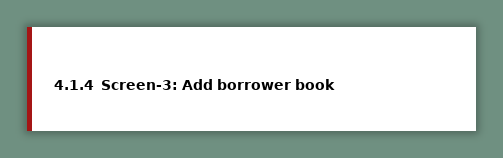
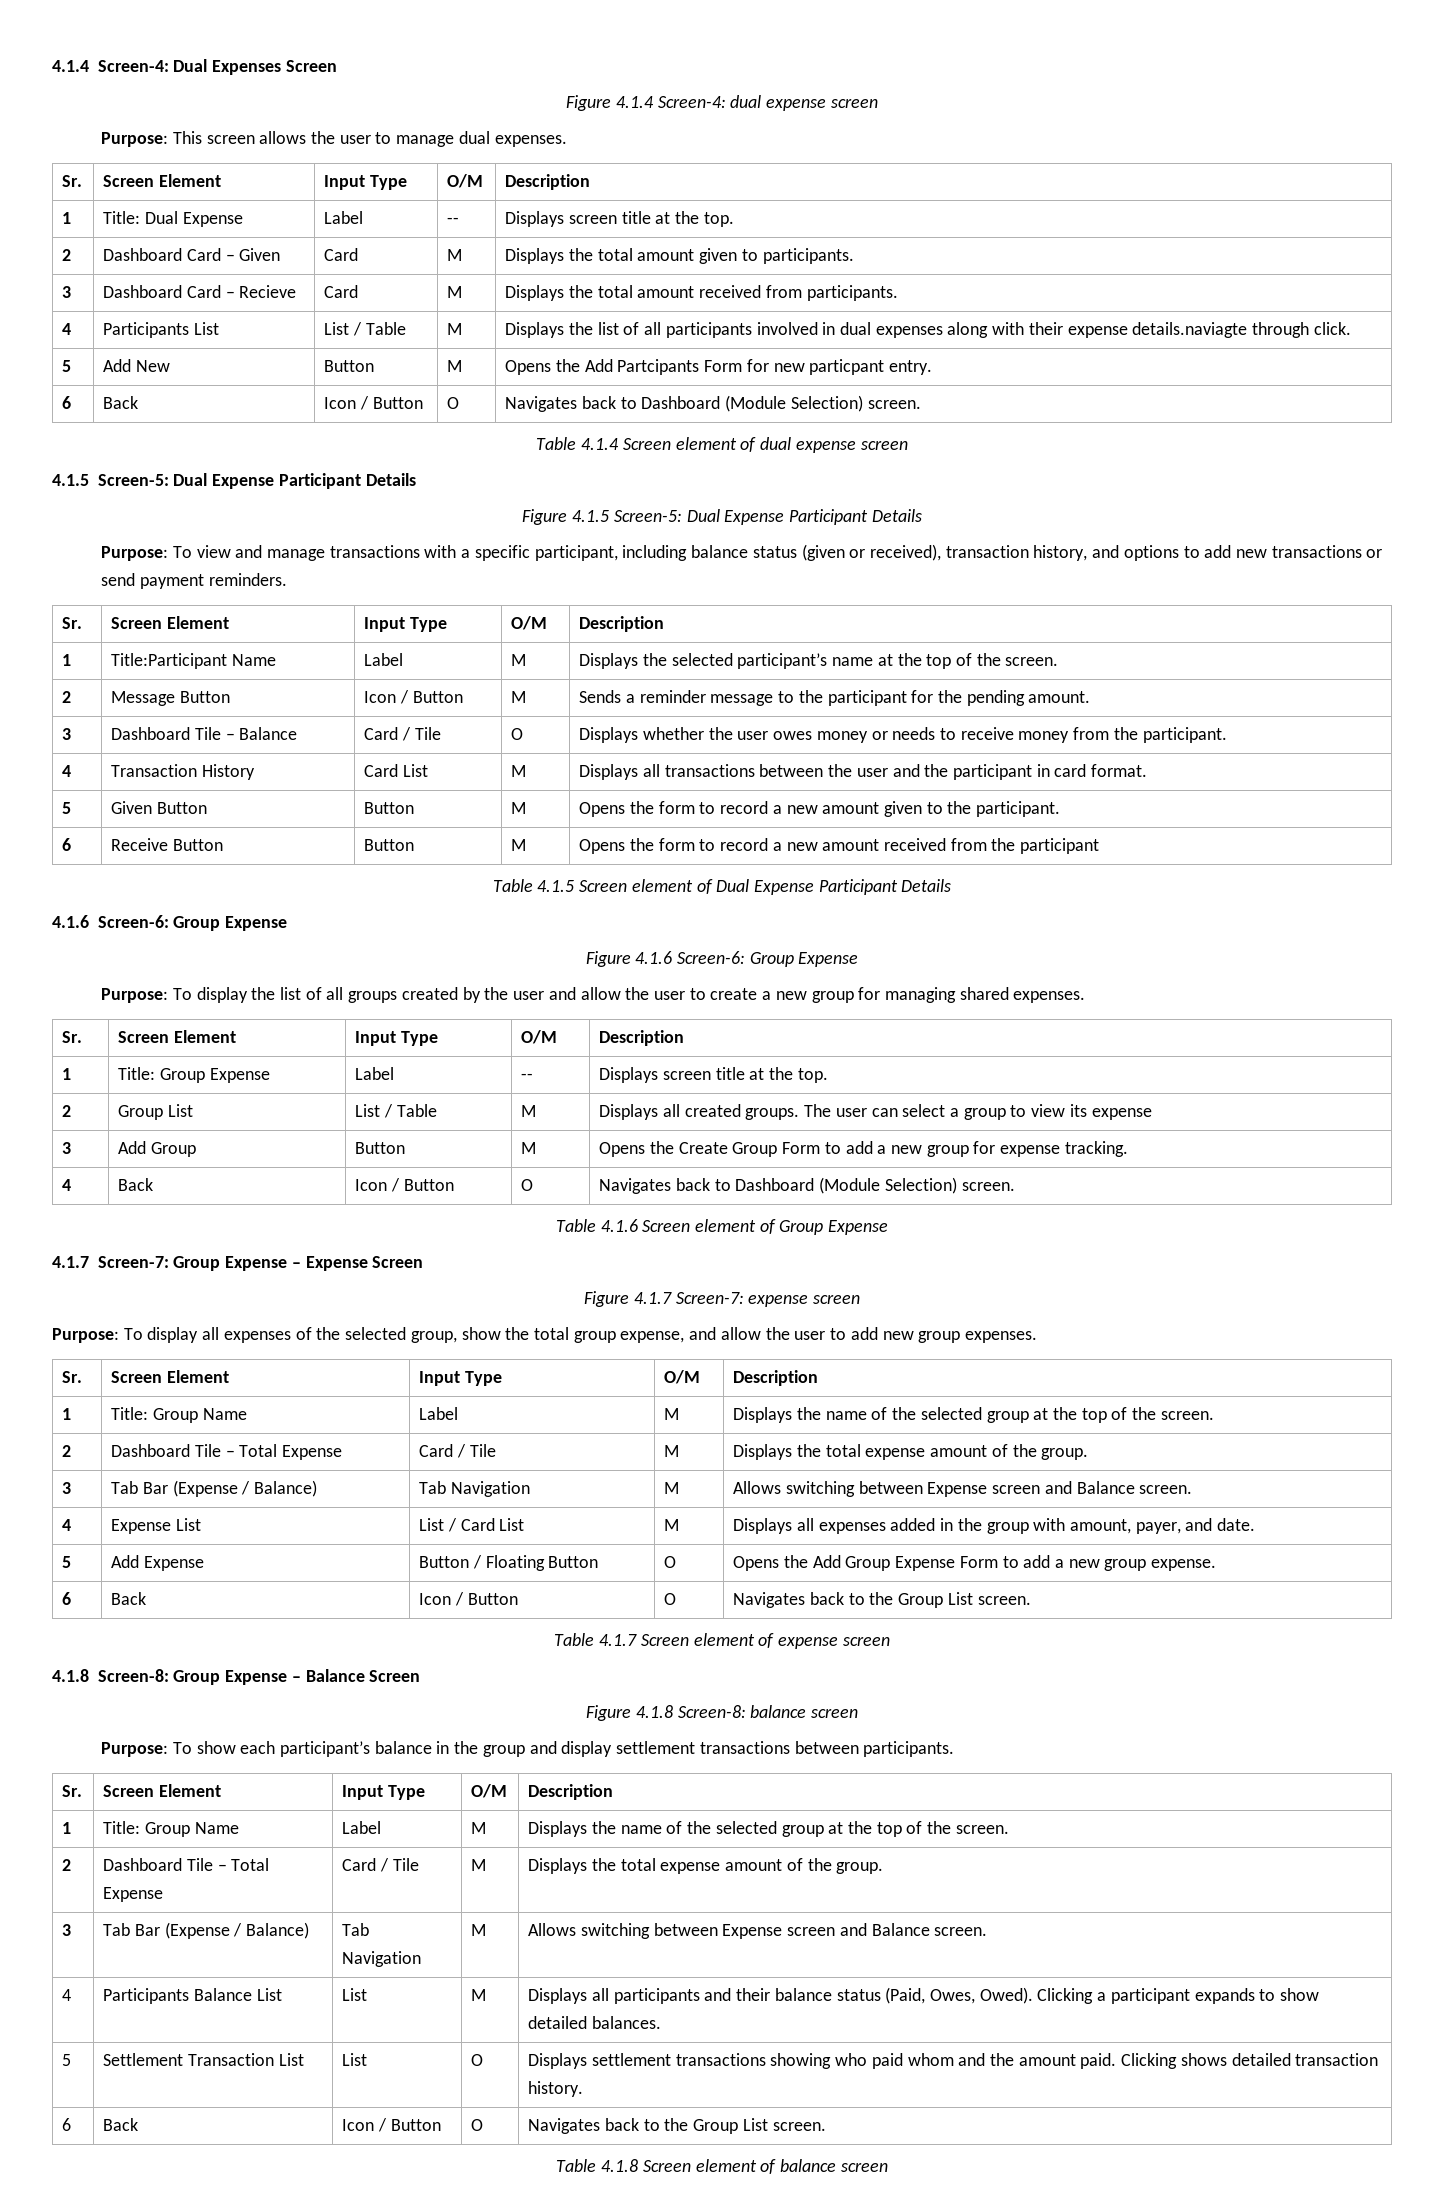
[54,79,335,90] 4.1.4 Screen-3: Add borrower book -> [52,59,337,75] [566,95,878,111] [101,131,567,147] [62,175,83,187] [103,174,221,187] [324,175,407,190] [447,174,484,188] [505,174,591,190] [62,212,72,224] [103,211,243,227] [324,211,364,224] [447,217,460,224] [505,211,734,227] [62,249,72,261] [103,248,281,261] [324,248,359,261] [447,249,463,261] [505,248,854,264] [62,286,72,298] [103,285,297,298] [324,285,359,298] [447,286,463,298] [505,285,898,301] [62,323,72,335] [103,322,219,338] [324,322,406,336] [447,323,463,335] [505,322,1351,338] [62,360,72,372] [103,359,170,372] [324,360,375,372] [447,360,463,372] [505,359,933,375] [62,396,72,409] [103,396,139,409] [324,396,423,410] [447,397,460,409] [505,395,921,412] [536,437,908,453] [52,473,416,489] [522,509,922,525] [101,544,1383,561] [101,573,287,589] [62,617,83,629] [111,616,229,629] [364,617,447,632] [511,616,548,630] [579,616,665,632] [62,654,72,666] [111,653,276,669] [364,653,404,666] [511,654,527,666] [579,653,1059,669] [62,691,72,703] [111,691,230,706] [364,690,463,704] [511,691,527,703] [579,690,1091,706] [62,728,72,740] [111,727,298,740] [364,727,441,741] [511,728,524,740] [579,727,1227,743] [62,765,72,777] [111,764,255,780] [364,764,428,777] [511,765,527,777] [579,764,1148,780] [62,802,72,814] [111,801,207,814] [364,802,415,814] [511,802,527,814] [579,801,1061,817] [62,838,72,851] [111,838,223,851] [364,839,415,851] [511,839,527,851] [579,838,1100,854] [492,879,952,895] [52,915,288,931] [585,951,859,967] [101,987,1086,1003] [62,1031,83,1043] [118,1030,236,1043] [355,1031,438,1046] [521,1030,558,1044] [599,1030,685,1046] [62,1068,72,1080] [118,1067,270,1083] [355,1067,395,1080] [521,1073,534,1080] [599,1067,828,1083] [62,1105,72,1117] [118,1104,193,1120] [355,1104,437,1118] [521,1105,537,1117] [599,1104,1152,1120] [62,1142,72,1154] [118,1141,196,1157] [355,1142,406,1154] [521,1142,537,1154] [599,1141,1128,1157] [62,1179,72,1191] [118,1178,154,1191] [355,1178,454,1192] [521,1179,534,1191] [599,1177,1015,1194] [555,1219,889,1235] [52,1256,424,1271] [584,1291,860,1307] [52,1327,1037,1343] [62,1371,83,1383] [111,1370,229,1383] [419,1371,502,1386] [664,1370,701,1384] [733,1370,819,1386] [62,1408,72,1420] [111,1407,247,1423] [419,1407,459,1420] [664,1408,680,1420] [733,1407,1214,1423] [62,1445,72,1457] [111,1444,343,1460] [419,1444,496,1458] [664,1445,680,1457] [733,1444,1089,1460] [62,1482,72,1494] [111,1480,318,1497] [419,1481,530,1497] [664,1482,680,1494] [733,1481,1193,1497] [62,1519,72,1531] [111,1518,201,1534] [419,1518,525,1532] [664,1519,680,1531] [733,1518,1256,1534] [62,1556,72,1568] [111,1555,204,1571] [419,1555,599,1571] [664,1556,677,1568] [733,1555,1217,1571] [62,1592,72,1605] [111,1592,147,1605] [419,1592,518,1606] [664,1593,677,1605] [733,1592,1031,1608] [554,1633,890,1649] [52,1669,421,1685] [586,1705,858,1721] [101,1741,955,1757] [62,1785,83,1797] [103,1784,221,1797] [342,1785,425,1800] [471,1784,508,1798] [528,1784,614,1800] [62,1822,72,1834] [103,1821,239,1837] [342,1821,382,1834] [471,1822,487,1834] [528,1821,1009,1837] [62,1859,72,1871] [103,1858,270,1871] [103,1887,164,1902] [342,1858,419,1872] [471,1859,487,1871] [528,1858,884,1874] [62,1924,72,1936] [103,1922,310,1939] [342,1923,370,1936] [342,1951,422,1967] [471,1924,487,1936] [528,1923,988,1939] [62,1989,72,2001] [103,1988,282,2004] [342,1988,368,2001] [471,1989,487,2001] [528,1987,1320,2004] [528,2016,661,2029] [62,2054,72,2066] [103,2053,304,2066] [342,2053,368,2066] [471,2054,484,2066] [528,2053,1379,2069] [528,2081,584,2097] [62,2118,72,2131] [103,2118,139,2131] [342,2118,441,2132] [471,2119,484,2131] [528,2118,826,2134] [556,2159,888,2174] 4.1.4 Screen-4: Dual Expenses Screen // Figure 4.1.4 Screen-4: dual expense screen // Purpose: This screen allows the user to manage dual expenses. // Sr. | Screen Element | Input Type | O/M | Description // 1 | Title: Dual Expense | Label | -- | Displays screen title at the top. // 2 | Dashboard Card – Given | Card | M | Displays the total amount given to participants. // 3 | Dashboard Card – Recieve | Card | M | Displays the total amount received from participants. // 4 | Participants List | List / Table | M | Displays the list of all participants involved in dual expenses along with their expense details.naviagte through click. // 5 | Add New | Button | M | Opens the Add Partcipants Form for new particpant entry. // 6 | Back | Icon / Button | O | Navigates back to Dashboard (Module Selection) screen. // Table 4.1.4 Screen element of dual expense screen // 4.1.5 Screen-5: Dual Expense Participant Details // Figure 4.1.5 Screen-5: Dual Expense Participant Details // Purpose: To view and manage transactions with a specific participant, including balance status (given or received), transaction history, and options to add new transactions or send payment reminders. // Sr. | Screen Element | Input Type | O/M | Description // 1 | Title:Participant Name | Label | M | Displays the selected participant’s name at the top of the screen. // 2 | Message Button | Icon / Button | M | Sends a reminder message to the participant for the pending amount. // 3 | Dashboard Tile – Balance | Card / Tile | O | Displays whether the user owes money or needs to receive money from the participant. // 4 | Transaction History | Card List | M | Displays all transactions between the user and the participant in card format. // 5 | Given Button | Button | M | Opens the form to record a new amount given to the participant. // 6 | Receive Button | Button | M | Opens the form to record a new amount received from the participant // Table 4.1.5 Screen element of Dual Expense Participant Details // 4.1.6 Screen-6: Group Expense // Figure 4.1.6 Screen-6: Group Expense // Purpose: To display the list of all groups created by the user and allow the user to create a new group for managing shared expenses. // Sr. | Screen Element | Input Type | O/M | Description // 1 | Title: Group Expense | Label | -- | Displays screen title at the top. // 2 | Group List | List / Table | M | Displays all created groups. The user can select a group to view its expense // 3 | Add Group | Button | M | Opens the Create Group Form to add a new group for expense tracking. // 4 | Back | Icon / Button | O | Navigates back to Dashboard (Module Selection) screen. // Table 4.1.6 Screen element of Group Expense // 4.1.7 Screen-7: Group Expense – Expense Screen // Figure 4.1.7 Screen-7: expense screen // Purpose: To display all expenses of the selected group, show the total group expense, and allow the user to add new group expenses. // Sr. | Screen Element | Input Type | O/M | Description // 1 | Title: Group Name | Label | M | Displays the name of the selected group at the top of the screen. // 2 | Dashboard Tile – Total Expense | Card / Tile | M | Displays the total expense amount of the group. // 3 | Tab Bar (Expense / Balance) | Tab Navigation | M | Allows switching between Expense screen and Balance screen. // 4 | Expense List | List / Card List | M | Displays all expenses added in the group with amount, payer, and date. // 5 | Add Expense | Button / Floating Button | O | Opens the Add Group Expense Form to add a new group expense. // 6 | Back | Icon / Button | O | Navigates back to the Group List screen. // Table 4.1.7 Screen element of expense screen // 4.1.8 Screen-8: Group Expense – Balance Screen // Figure 4.1.8 Screen-8: balance screen // Purpose: To show each participant’s balance in the group and display settlement transactions between participants. // Sr. | Screen Element | Input Type | O/M | Description // 1 | Title: Group Name | Label | M | Displays the name of the selected group at the top of the screen. // 2 | Dashboard Tile – Total Expense | Card / Tile | M | Displays the total expense amount of the group. // 3 | Tab Bar (Expense / Balance) | Tab Navigation | M | Allows switching between Expense screen and Balance screen. // 4 | Participants Balance List | List | M | Displays all participants and their balance status (Paid, Owes, Owed). Clicking a participant expands to show detailed balances. // 5 | Settlement Transaction List | List | O | Displays settlement transactions showing who paid whom and the amount paid. Clicking shows detailed transaction history. // 6 | Back | Icon / Button | O | Navigates back to the Group List screen. // Table 4.1.8 Screen element of balance screen

